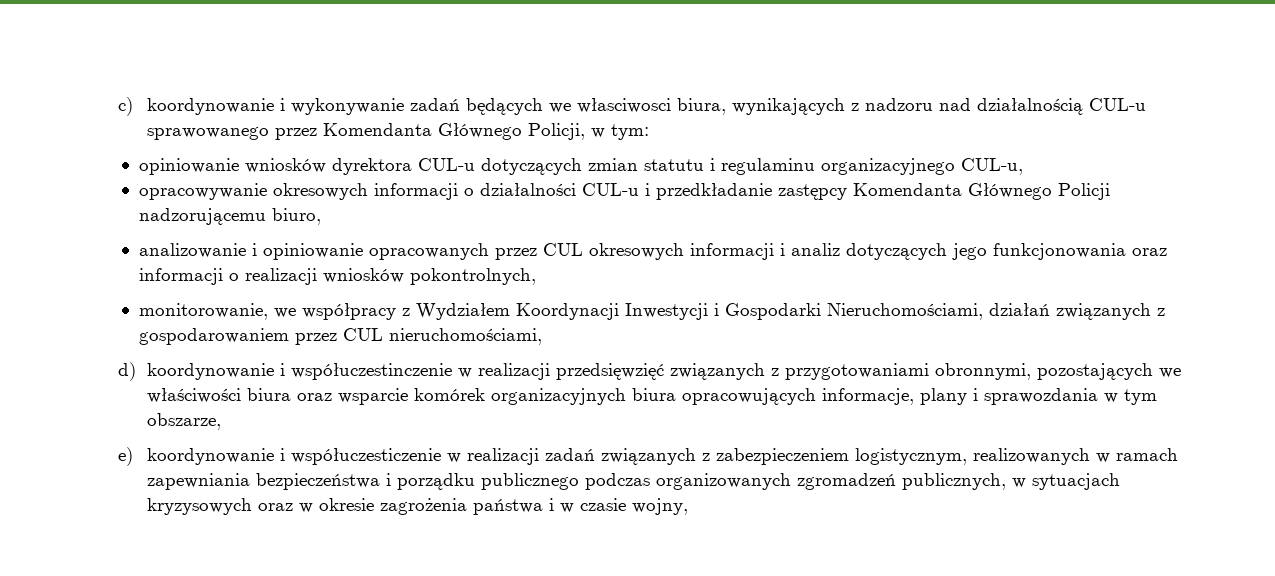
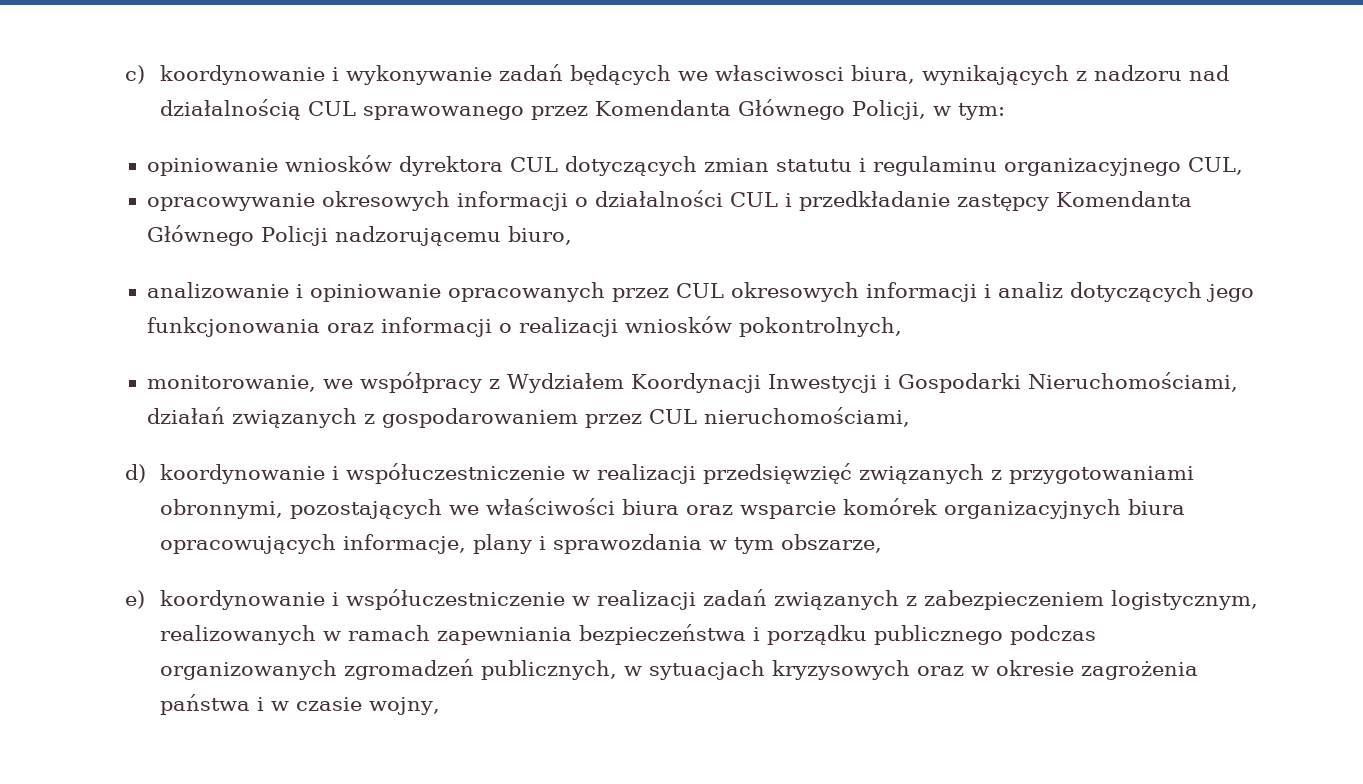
[1088,98,1146,111] CUL-u -> [308,101,357,116] CUL
[417,158,475,171] CUL-u -> [510,157,559,172] CUL
[960,158,1023,175] CUL-u, -> [1188,157,1244,175] CUL,
[581,183,639,196] CUL-u -> [730,192,779,207] CUL
[290,363,452,380] współuczestinczenie -> [346,463,566,484] współuczestniczenie
[290,448,441,465] współuczesticzenie -> [346,589,566,610] współuczestniczenie

